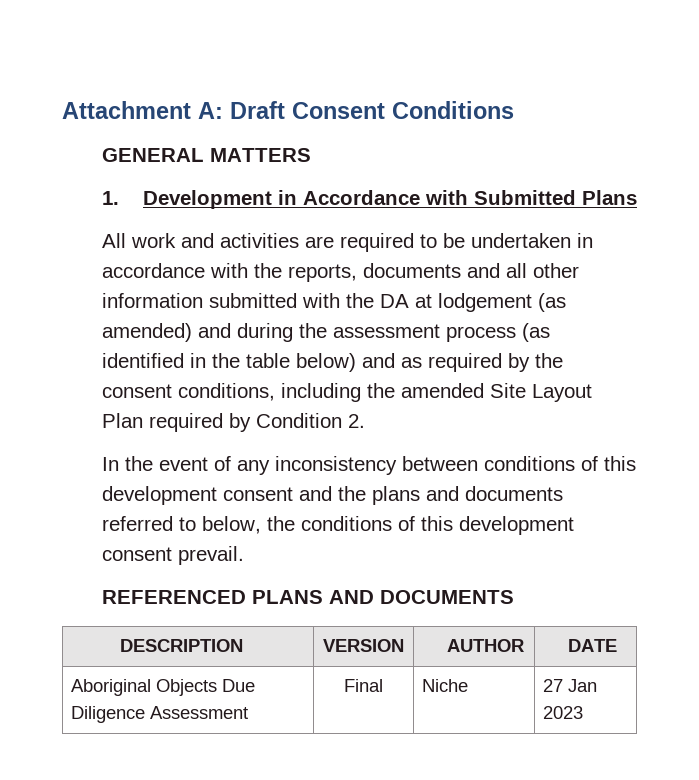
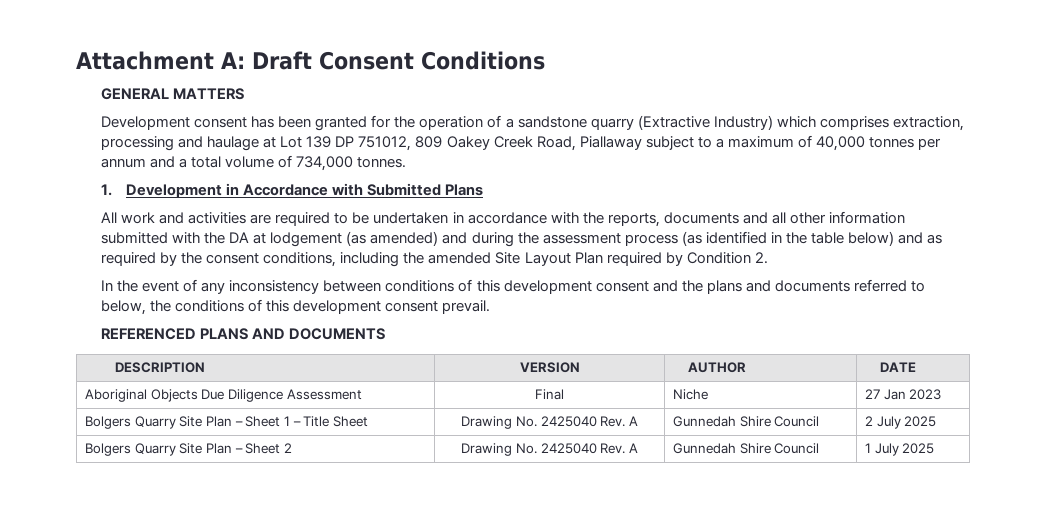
(312, 155) none -> [101,115,964,131] [101,135,942,151] [101,155,407,171] // Development consent has been granted for the operation of a sandstone quarry (Extractive Industry) which comprises extraction, processing and haulage at Lot 139 DP 751012, 809 Oakey Creek Road, Piallaway subject to a maximum of 40,000 tonnes per annum and a total volume of 734,000 tonnes.
(584, 712) none -> [85,416,368,429] [461,416,638,429] [673,416,820,427] [865,416,937,429] [85,443,292,456] [461,443,638,456] [673,443,820,454] [865,443,935,456] // Bolgers Quarry Site Plan – Sheet 1 – Title Sheet | Drawing No. 2425040 Rev. A | Gunnedah Shire Council | 2 July 2025 // Bolgers Quarry Site Plan – Sheet 2 | Drawing No. 2425040 Rev. A | Gunnedah Shire Council | 1 July 2025

